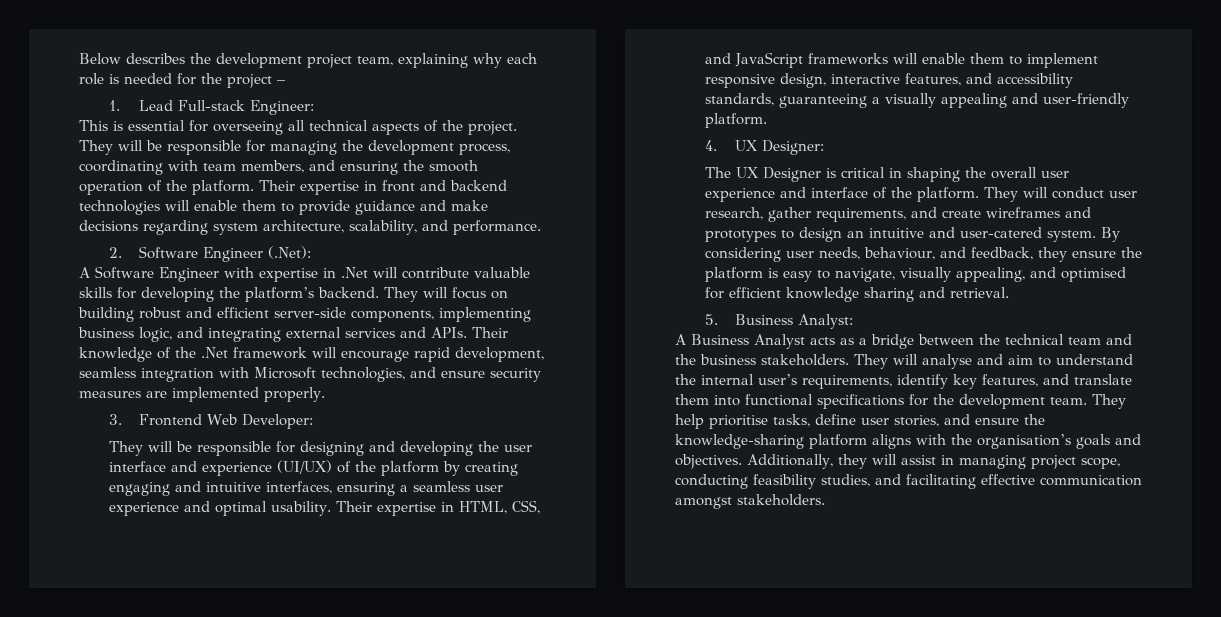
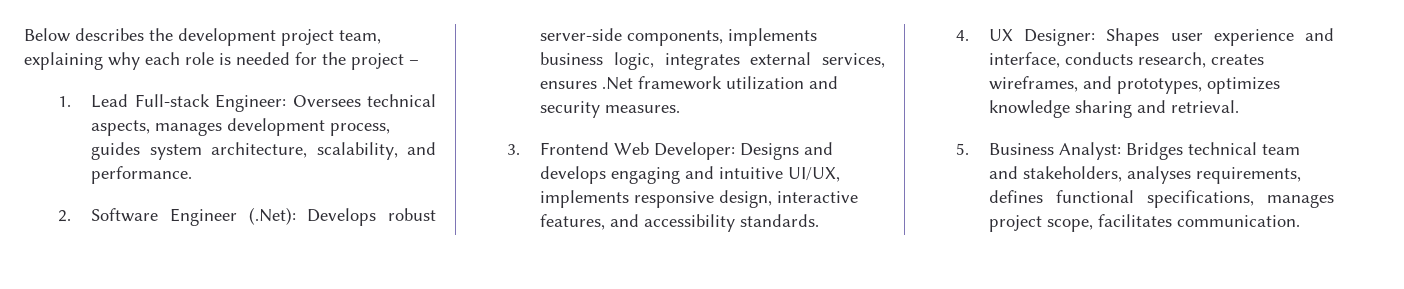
[79,120,517,135] [79,140,510,155] [79,160,478,175] [79,180,507,195] [79,200,488,215] [79,220,208,235] // This is essential for overseeing all technical aspects of the project. They will be responsible for managing the development process, coordinating with team members, and ensuring the smooth operation of the platform. Their expertise in front and backend technologies will enable them to provide guidance and make decisions regarding -> [292,94,436,107] [91,118,391,136] [91,142,141,160] Oversees technical aspects, manages development process, guides
[79,266,530,282] [79,287,508,302] [78,307,269,322] // A Software Engineer with expertise in .Net will contribute valuable skills for developing the platform’s backend. They will focus on building robust and efficient -> [307,208,436,226] Develops robust
[439,307,531,322] implementing -> [728,28,818,46] implements
[177,327,508,342] [79,347,544,362] [79,367,541,382] [79,387,325,402] [108,414,313,429] [108,441,532,456] [108,460,518,476] [108,481,503,496] [108,500,540,516] [704,52,1098,68] and integrating external services and APIs. Their knowledge of the .Net framework will encourage rapid development, seamless integration with Microsoft technologies, and ensure security measures are implemented properly. // 3. Frontend Web Developer: // They will be responsible for designing and developing the user interface and experience (UI/UX) of the platform by creating engaging and intuitive interfaces, ensuring a seamless user experience and optimal usability. Their expertise in HTML, CSS, and JavaScript frameworks will enable them to implement -> [664,52,885,70] [540,76,839,90] [540,101,681,118] [506,142,834,160] [540,166,841,184] [540,190,630,208] integrates external services, ensures .Net framework utilization and security measures. // 3. Frontend Web Developer: Designs and develops engaging and intuitive UI/UX, implements
[704,93,1129,108] [704,113,767,128] [704,140,824,155] [704,167,1069,182] [704,187,1137,202] [704,207,1091,222] [704,227,1120,242] [704,247,1142,262] [704,267,1126,282] [704,287,781,299] standards, guaranteeing a visually appealing and user-friendly platform. // 4. UX Designer: // The UX Designer is critical in shaping the overall user experience and interface of the platform. They will conduct user research, gather requirements, and create wireframes and prototypes to design an intuitive and user-catered system. By considering user needs, behaviour, and feedback, they ensure the platform is easy to navigate, visually appealing, and optimised for efficient -> [740,214,820,227] [955,28,1334,46] [989,52,1265,68] [989,76,1281,94] standards. // 4. UX Designer: Shapes user experience and interface, conducts research, creates wireframes, and prototypes, optimizes
[675,334,1132,349] [675,354,1133,369] [675,374,1132,389] [675,394,1126,409] [675,414,1045,429] [675,434,1141,449] [675,454,1120,469] [675,474,1142,489] [675,494,825,509] // A Business Analyst acts as a bridge between the technical team and the business stakeholders. They will analyse and aim to understand the internal user’s requirements, identify key features, and translate them into functional specifications for the development team. They help prioritise tasks, define user stories, and ensure the knowledge-sharing platform aligns with the organisation’s goals and objectives. Additionally, they will assist in managing project scope, conducting feasibility studies, and facilitating effective communication amongst stakeholders. -> [1126,142,1301,160] [989,166,1302,184] [989,190,1334,208] [989,214,1301,232] Bridges technical team and stakeholders, analyses requirements, defines functional specifications, manages project scope, facilitates communication.

